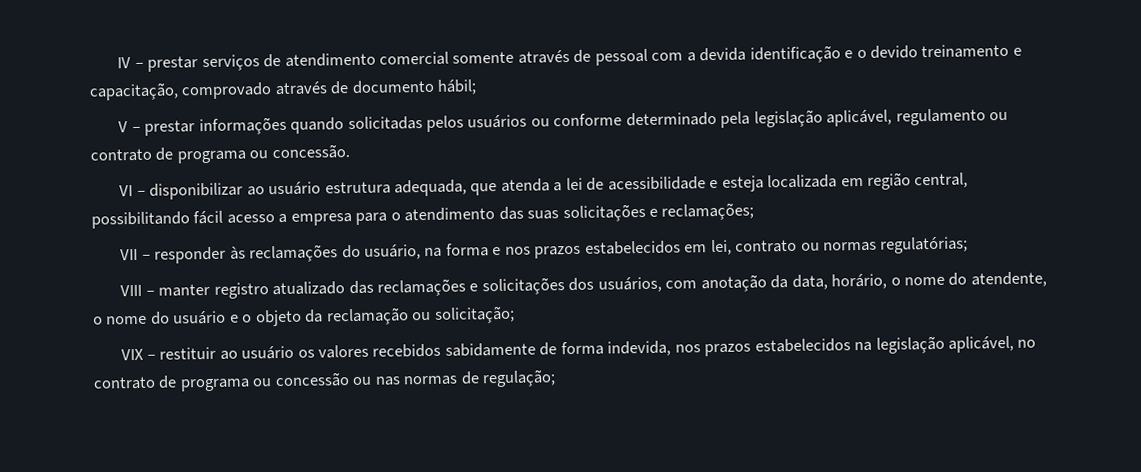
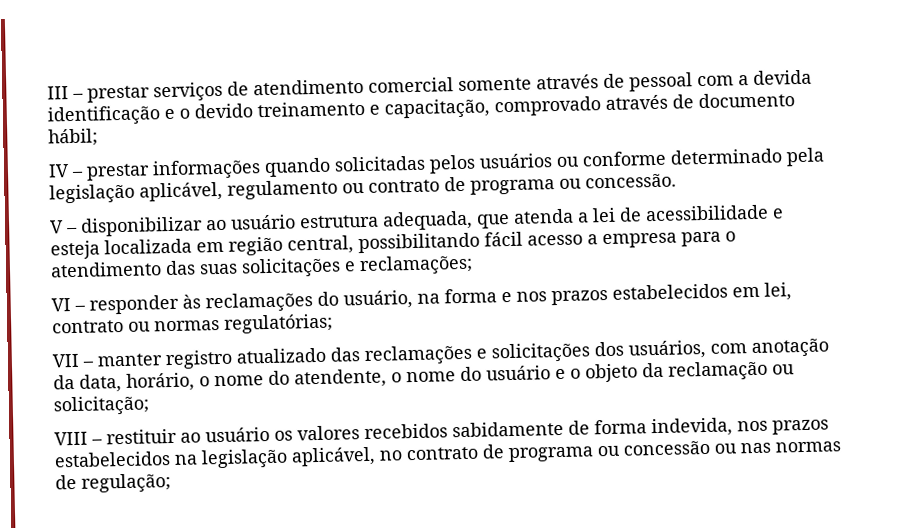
[117,57,132,69] IV -> [47,86,69,100] III
[118,121,129,133] V -> [48,164,70,178] IV
[119,185,134,197] VI -> [50,220,64,234] V
[120,248,139,261] VII -> [51,298,71,312] VI
[120,284,143,297] VIII -> [52,353,80,368] VII
[121,348,145,361] VIX -> [54,431,88,446] VIII

